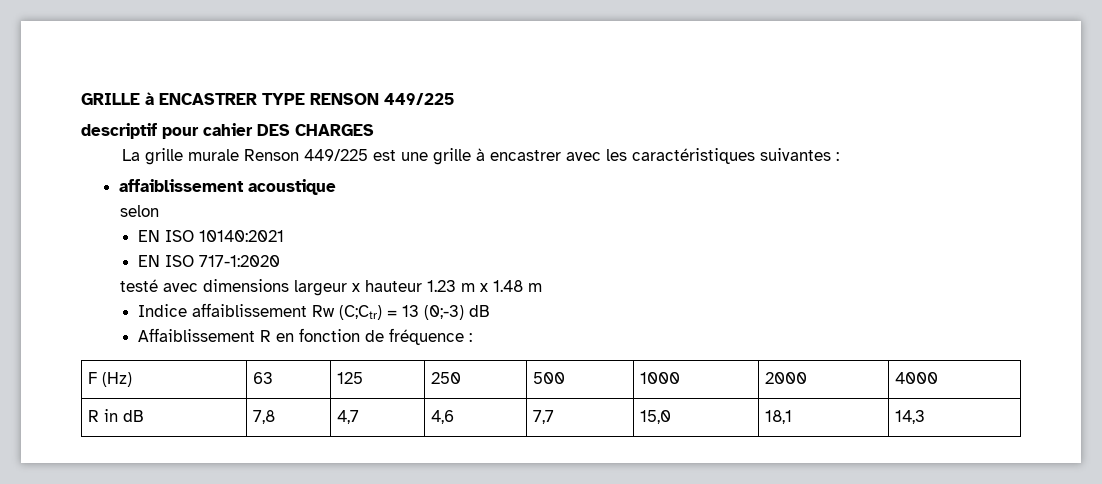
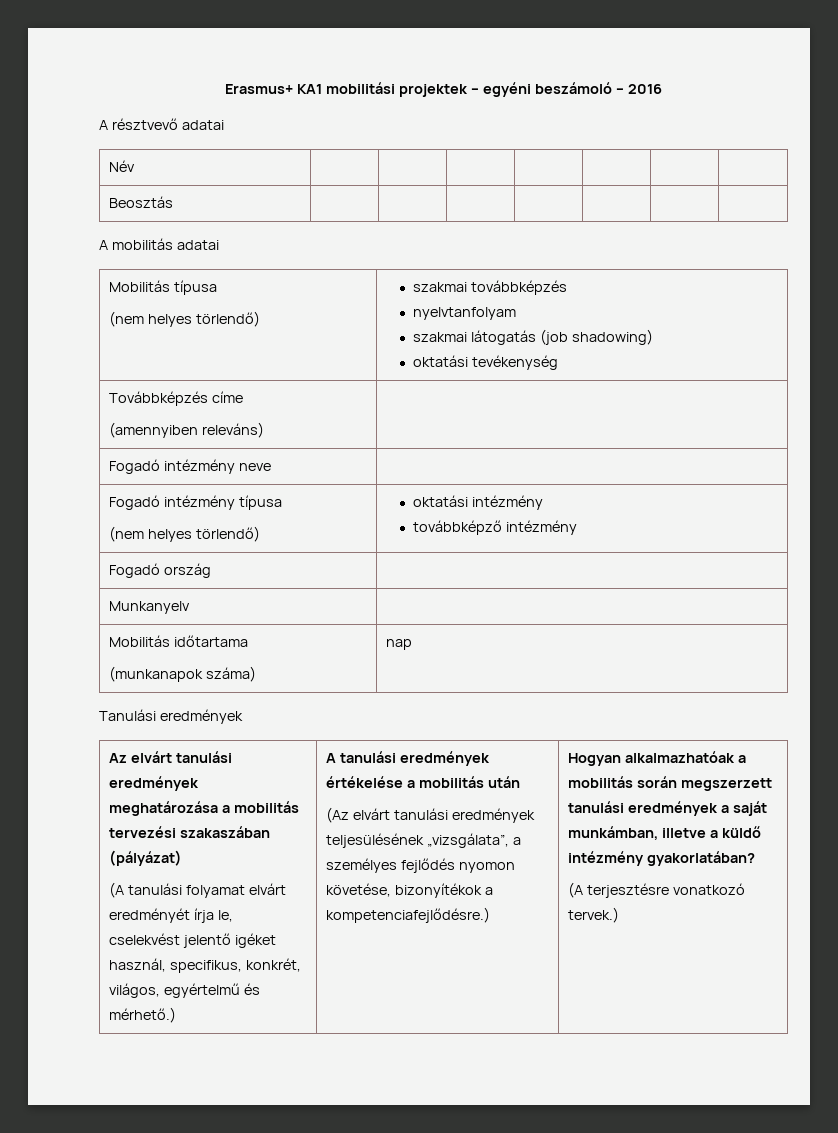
[81,92,454,105] [81,123,374,139] [122,148,840,165] [119,179,337,195] [119,205,159,217] [138,230,285,242] [138,255,281,267] [119,279,542,296] [138,303,491,320] [138,328,473,345] [88,372,133,387] [253,372,274,384] [337,372,364,384] [431,372,462,384] [533,372,566,384] [640,372,681,384] [765,372,808,384] [895,372,939,384] [88,409,145,422] [253,410,276,424] [337,410,360,424] [431,410,455,424] [533,410,555,424] [640,410,672,424] [765,410,793,424] [895,410,926,424] GRILLE à ENCASTRER TYPE RENSON 449/225 // descriptif pour cahier DES CHARGES // La grille murale Renson 449/225 est une grille à encastrer avec les caractéristiques suivantes : // affaiblissement acoustique // selon // EN ISO 10140:2021 // EN ISO 717-1:2020 // testé avec dimensions largeur x hauteur 1.23 m x 1.48 m // Indice affaiblissement Rw (C;Ctr) = 13 (0;-3) dB // Affaiblissement R en fonction de fréquence : // F (Hz) | 63 | 125 | 250 | 500 | 1000 | 2000 | 4000 // R in dB | 7,8 | 4,7 | 4,6 | 7,7 | 15,0 | 18,1 | 14,3 -> [225,82,662,97] [99,118,224,130] [109,160,136,172] [109,196,174,208] [99,238,219,250] [109,280,217,295] [109,311,260,327] [412,280,567,295] [412,307,516,320] [412,329,653,345] [412,355,558,370] [109,391,243,406] [109,422,264,438] [109,459,271,474] [109,495,282,510] [109,526,260,542] [412,495,543,510] [412,520,577,535] [109,563,211,578] [109,601,191,614] [109,635,248,647] [109,666,256,682] [386,639,413,650] [99,709,243,724] [109,751,232,763] [109,776,200,791] [109,801,299,816] [109,826,270,838] [109,850,183,866] [109,882,286,898] [109,908,233,923] [109,933,276,948] [109,958,301,973] [109,983,260,998] [109,1007,177,1023] [326,751,490,766] [326,776,520,788] [326,807,535,823] [326,833,521,848] [326,858,515,873] [326,883,493,898] [326,907,491,923] [568,751,746,766] [568,776,772,791] [568,801,767,816] [568,826,761,840] [568,851,755,866] [568,882,745,898] [568,907,620,923] Erasmus+ KA1 mobilitási projektek – egyéni beszámoló – 2016 // A résztvevő adatai // Név | | | | | | | // Beosztás | | | | | | | // A mobilitás adatai // Mobilitás típusa // (nem helyes törlendő) | szakmai továbbképzés // nyelvtanfolyam // szakmai látogatás (job shadowing) // oktatási tevékenység // Továbbképzés címe // (amennyiben releváns) | // Fogadó intézmény neve | // Fogadó intézmény típusa // (nem helyes törlendő) | oktatási intézmény // továbbképző intézmény // Fogadó ország | // Munkanyelv | // Mobilitás időtartama // (munkanapok száma) | nap // Tanulási eredmények // Az elvárt tanulási eredmények meghatározása a mobilitás tervezési szakaszában (pályázat) // (A tanulási folyamat elvárt eredményét írja le, cselekvést jelentő igéket használ, specifikus, konkrét, világos, egyértelmű és mérhető.) | A tanulási eredmények értékelése a mobilitás után // (Az elvárt tanulási eredmények teljesülésének „vizsgálata”, a személyes fejlődés nyomon követése, bizonyítékok a kompetenciafejlődésre.) | Hogyan alkalmazhatóak a mobilitás során megszerzett tanulási eredmények a saját munkámban, illetve a küldő intézmény gyakorlatában? // (A terjesztésre vonatkozó tervek.)

